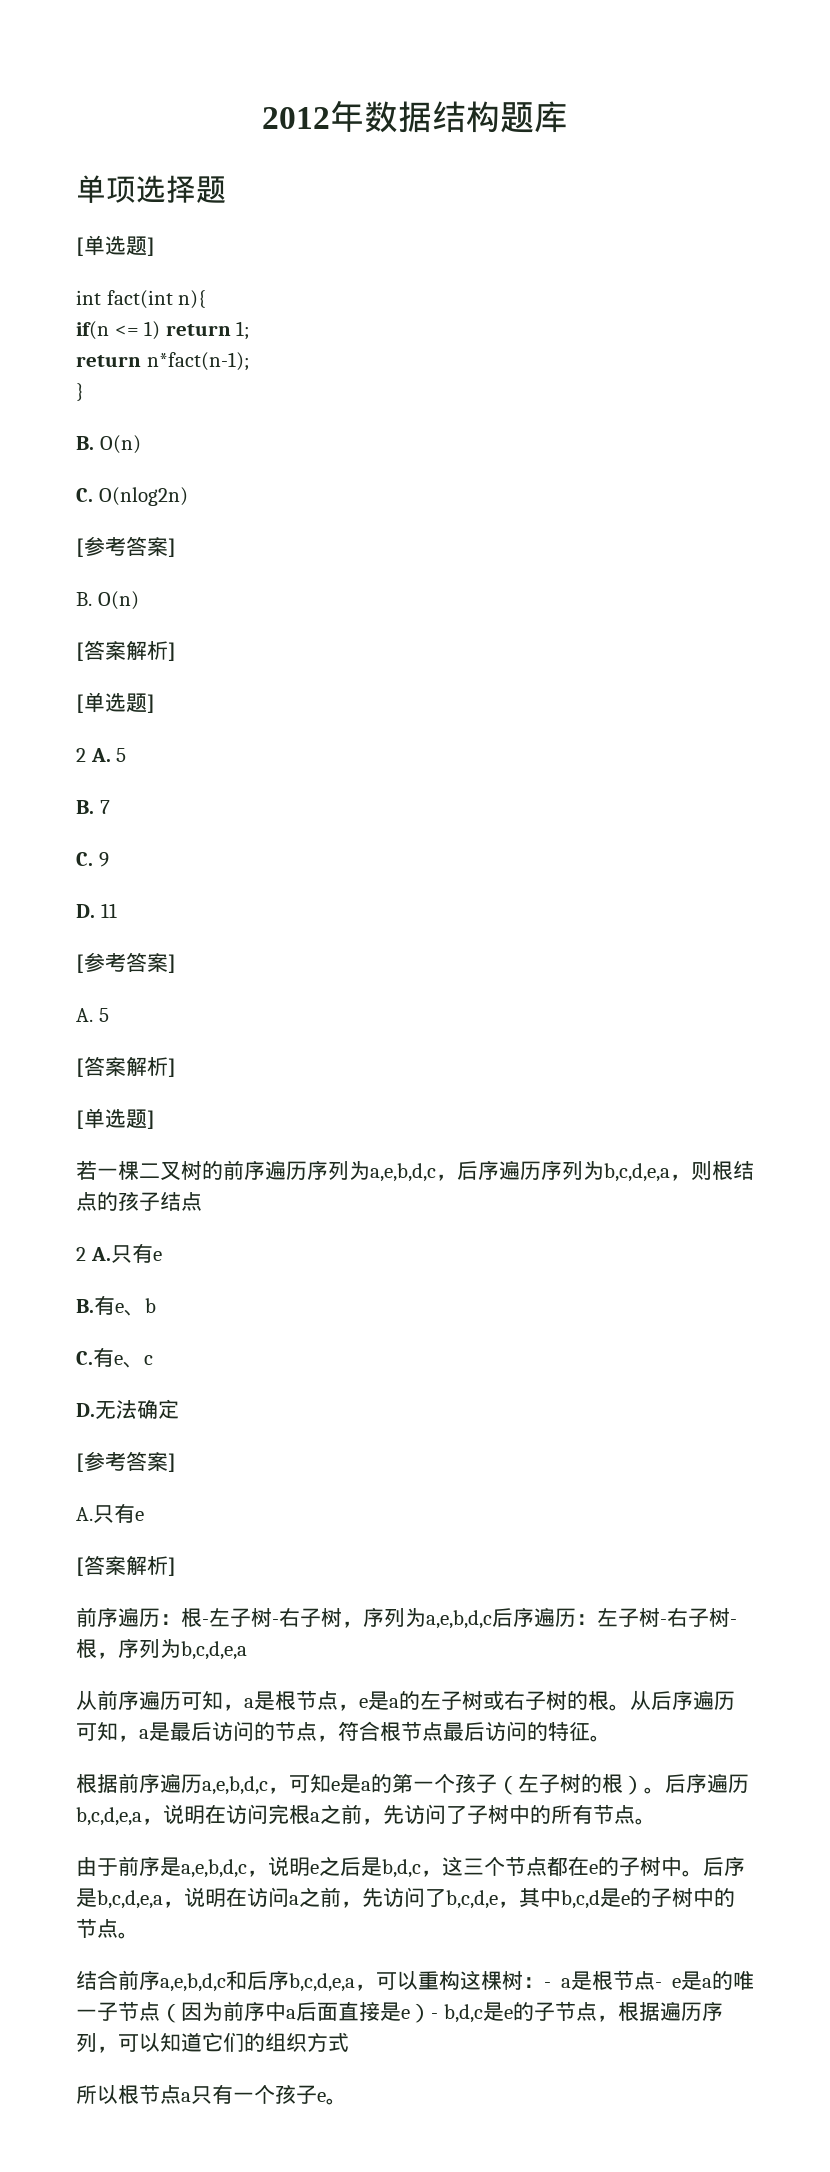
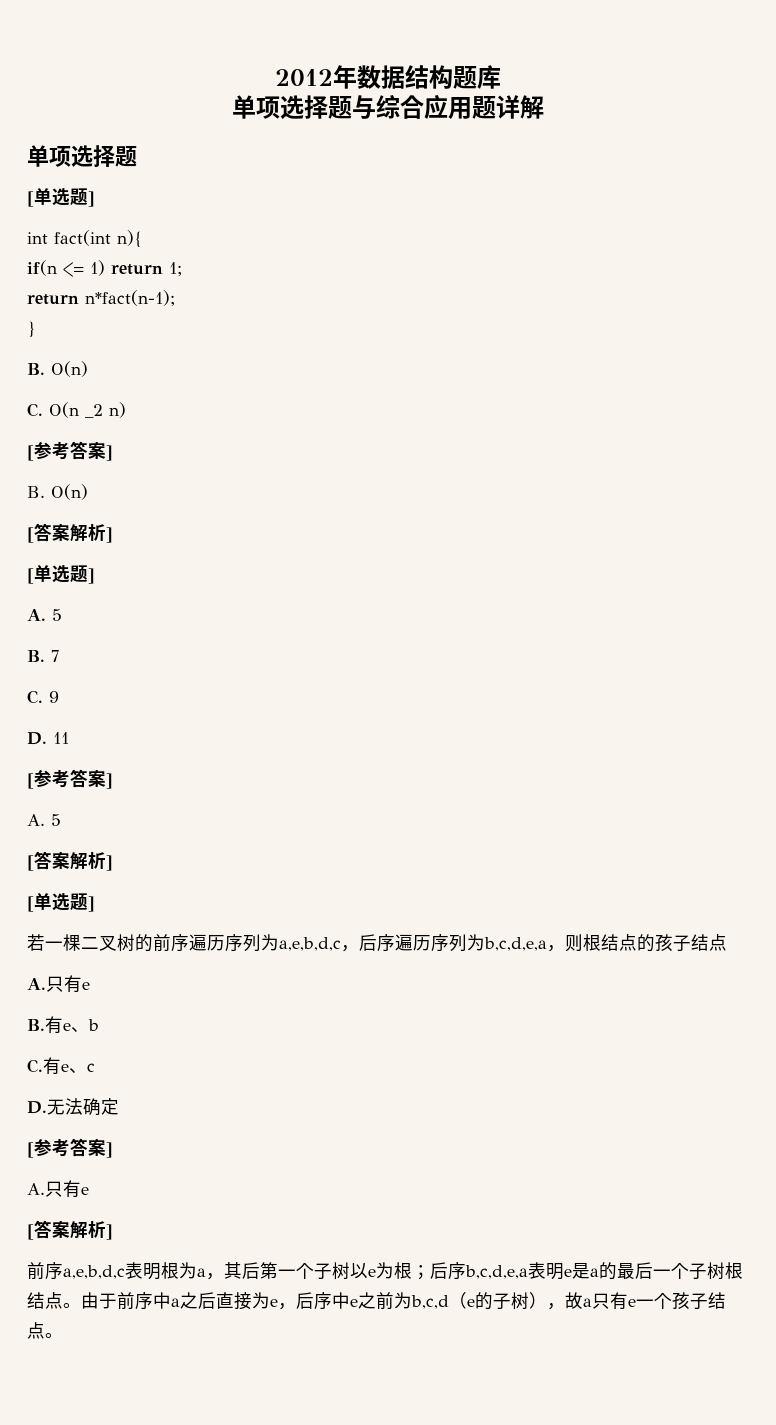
(568, 117) none -> [232,95,544,120] // 单项选择题与综合应用题详解
[98,487,188,506] O(nlog2n) -> [49,402,126,418] O(n _2 n)
[76,748,86,762] 2 -> (95, 576) none
[76,1247,86,1261] 2 -> (727, 942) none
[118,1607,737,1629] [76,1638,247,1660] [76,1690,735,1711] [76,1721,611,1742] [76,1773,749,1795] [76,1804,656,1826] [76,1856,745,1878] [76,1887,735,1909] [76,1918,139,1939] [76,1970,754,1992] [76,2001,723,2023] [76,2032,349,2053] [76,2084,326,2104] 遍历：根-左子树-右子树，序列为a,e,b,d,c后序遍历：左子树-右子树-根，序列为b,c,d,e,a // 从前序遍历可知，a是根节点，e是a的左子树或右子树的根。从后序遍历可知，a是最后访问的节点，符合根节点最后访问的特征。 // 根据前序遍历a,e,b,d,c，可知e是a的第一个孩子（左子树的根）。后序遍历b,c,d,e,a，说明在访问完根a之前，先访问了子树中的所有节点。 // 由于前序是a,e,b,d,c，说明e之后是b,d,c，这三个节点都在e的子树中。后序是b,c,d,e,a，说明在访问a之前，先访问了b,c,d,e，其中b,c,d是e的子树中的节点。 // 结合前序a,e,b,d,c和后序b,c,d,e,a，可以重构这棵树：- a是根节点- e是a的唯一子节点（因为前序中a后面直接是e）- b,d,c是e的子节点，根据遍历序列，可以知道它们的组织方式 // 所以根节点a只有一个孩子e -> [63,1262,743,1280] [27,1292,726,1310] [27,1322,45,1339] a,e,b,d,c表明根为a，其后第一个子树以e为根；后序b,c,d,e,a表明e是a的最后一个子树根结点。由于前序中a之后直接为e，后序中e之前为b,c,d（e的子树），故a只有e一个孩子结点

